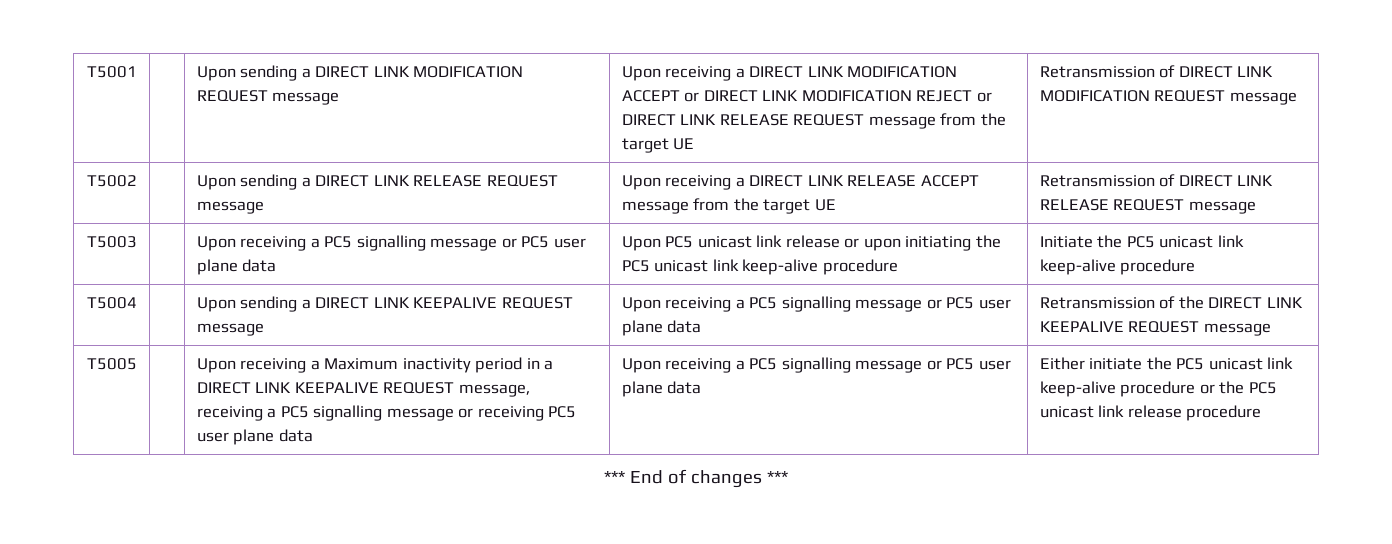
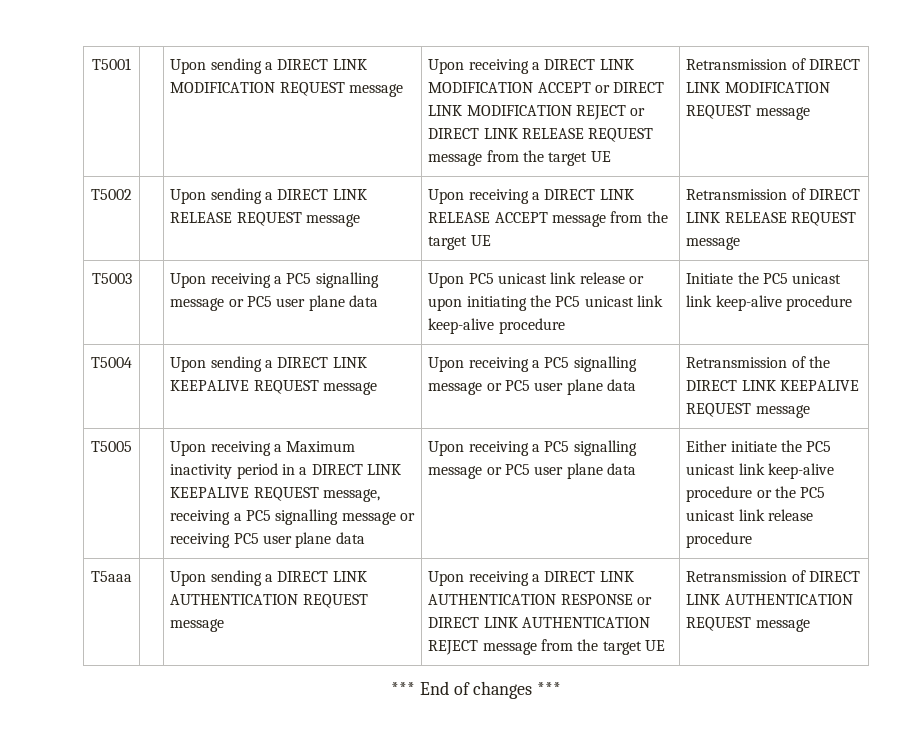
(1262, 413) none -> [91,571,132,582] [170,570,367,586] [170,594,368,608] [170,619,225,632] [428,571,634,586] [428,594,652,605] [428,617,650,628] [428,639,665,655] [686,570,860,582] [686,594,853,605] [686,617,810,632] // T5aaa | | Upon sending a DIRECT LINK AUTHENTICATION REQUEST message | Upon receiving a DIRECT LINK AUTHENTICATION RESPONSE or DIRECT LINK AUTHENTICATION REJECT message from the target UE | Retransmission of DIRECT LINK AUTHENTICATION REQUEST message

